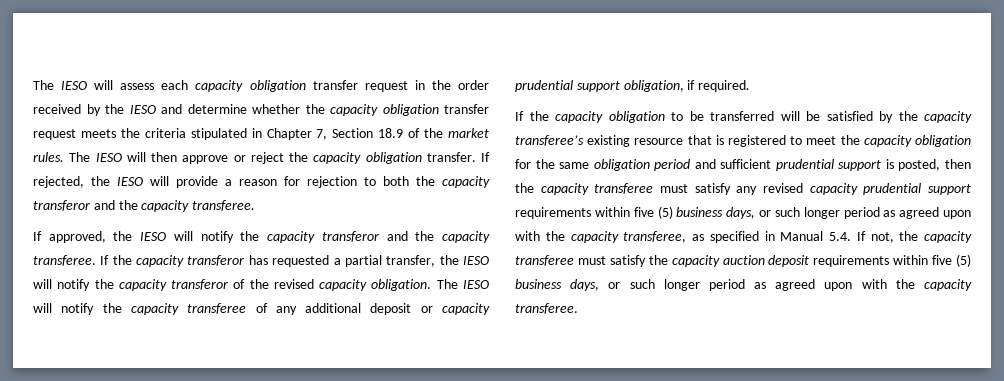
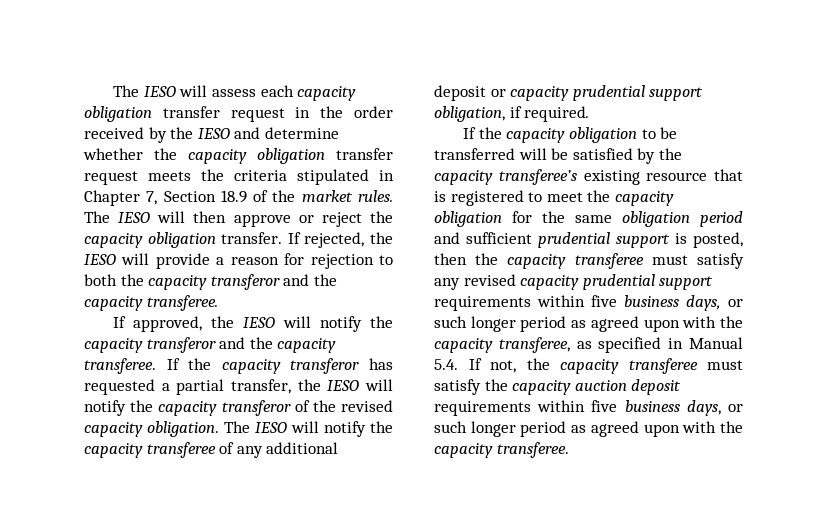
[657,206,673,219] (5) -> (617, 301) none
[956,254,971,267] (5) -> (618, 406) none

